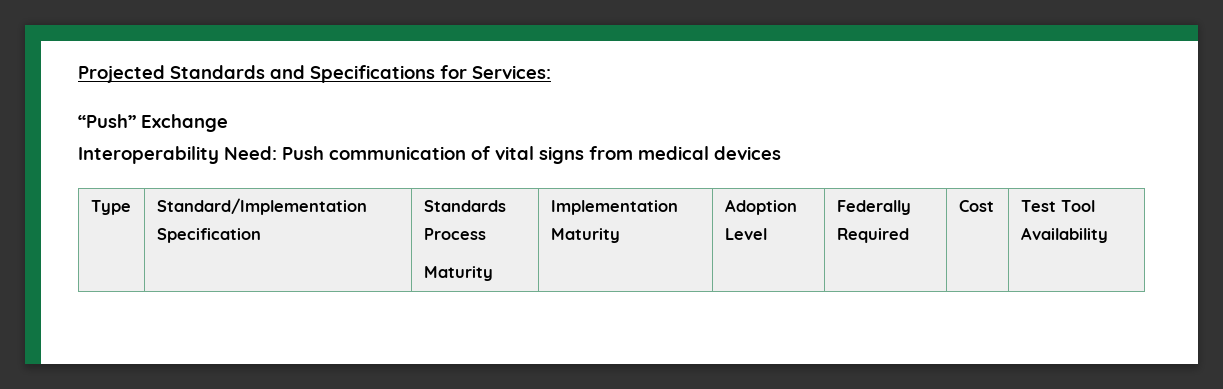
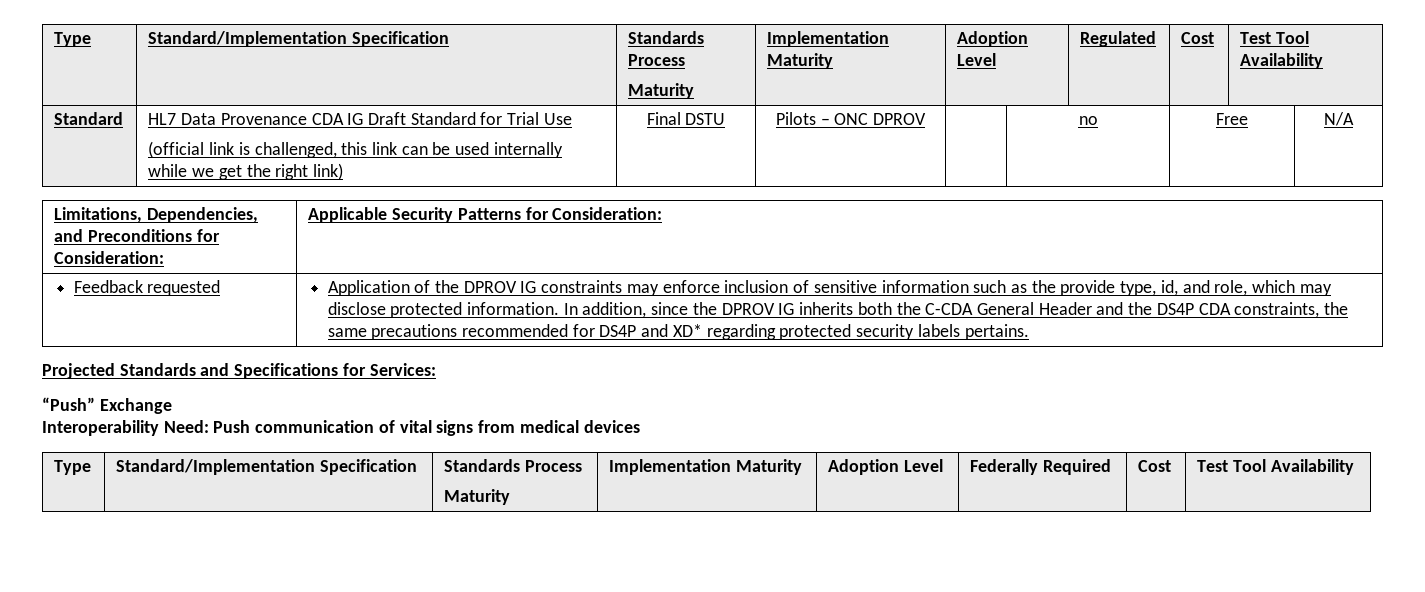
(78, 74) none -> [54,32,92,47] [148,31,450,47] [628,31,705,44] [628,54,686,66] [628,83,695,99] [767,31,890,47] [767,53,834,69] [957,31,1029,47] [957,53,997,66] [1080,31,1157,47] [1181,32,1215,44] [1240,31,1310,44] [1240,53,1324,69] [54,112,124,125] [148,112,572,125] [148,141,563,158] [148,163,343,180] [646,112,726,125] [775,112,927,125] [1078,116,1098,125] [1216,113,1249,125] [1324,112,1355,126] [54,207,259,223] [54,229,220,242] [54,251,165,264] [308,207,663,223] [73,280,221,296] [327,280,1332,296] [327,302,1349,318] [327,324,1029,340] Type | Standard/Implementation Specification | Standards Process // Maturity | Implementation Maturity | Adoption Level | Regulated | Cost | Test Tool Availability // Standard | HL7 Data Provenance CDA IG Draft Standard for Trial Use // (official link is challenged, this link can be used internally while we get the right link) | Final DSTU | Pilots – ONC DPROV | | no | Free | N/A // Limitations, Dependencies, and Preconditions for Consideration: | Applicable Security Patterns for Consideration: // Feedback requested | Application of the DPROV IG constraints may enforce inclusion of sensitive information such as the provide type, id, and role, which may disclose protected information. In addition, since the DPROV IG inherits both the C-CDA General Header and the DS4P CDA constraints, the same precautions recommended for DS4P and XD* regarding protected security labels pertains. //

